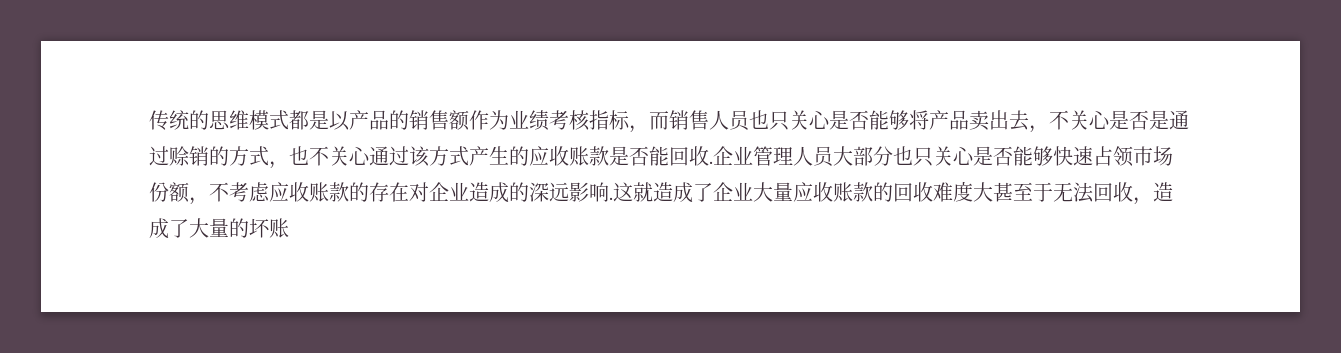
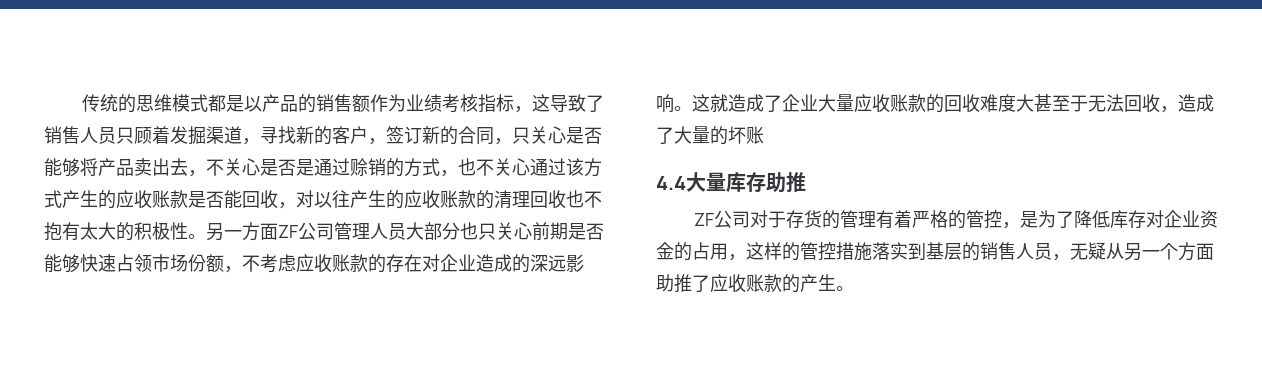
[649,110,769,131] 而销售人员也 -> [531,94,604,112] [44,126,512,145] 这导致了销售人员只顾着发掘渠道，寻找新的客户，签订新的合同，
[709,146,753,165] .企业 -> [278,190,602,209] [44,222,334,241] ，对以往产生的应收账款的清理回收也不抱有太大的积极性。另一方面ZF公司
(975, 155) none -> [532,222,568,240] 前期
[609,197,613,200] . -> [674,106,692,111] 。
(289, 228) none -> [656,172,806,193] [693,210,1218,229] [656,242,1214,261] [656,274,854,293] // 4.4大量库存助推 // ZF公司对于存货的管理有着严格的管控，是为了降低库存对企业资金的占用，这样的管控措施落实到基层的销售人员，无疑从另一个方面助推了应收账款的产生。

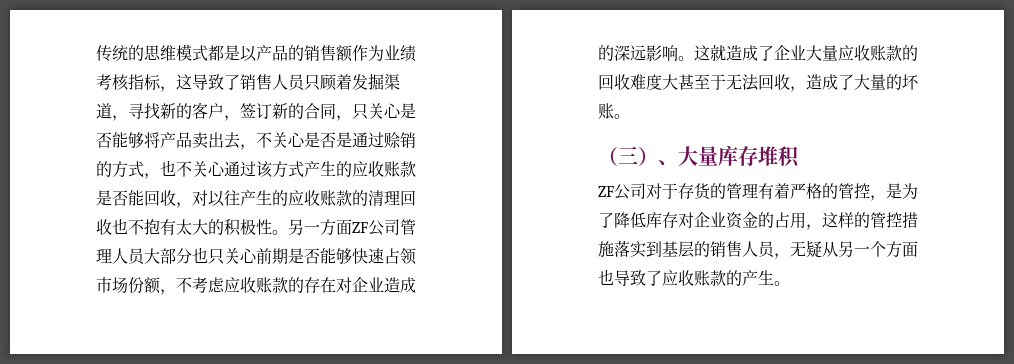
[656,176,686,190] // 4.4 -> [614,114,630,119] [598,146,678,166] 。 // （三）、
[766,172,806,193] 助推 -> [758,146,800,168] 堆积
[656,274,692,293] 助推 -> [598,269,646,286] 也导致

